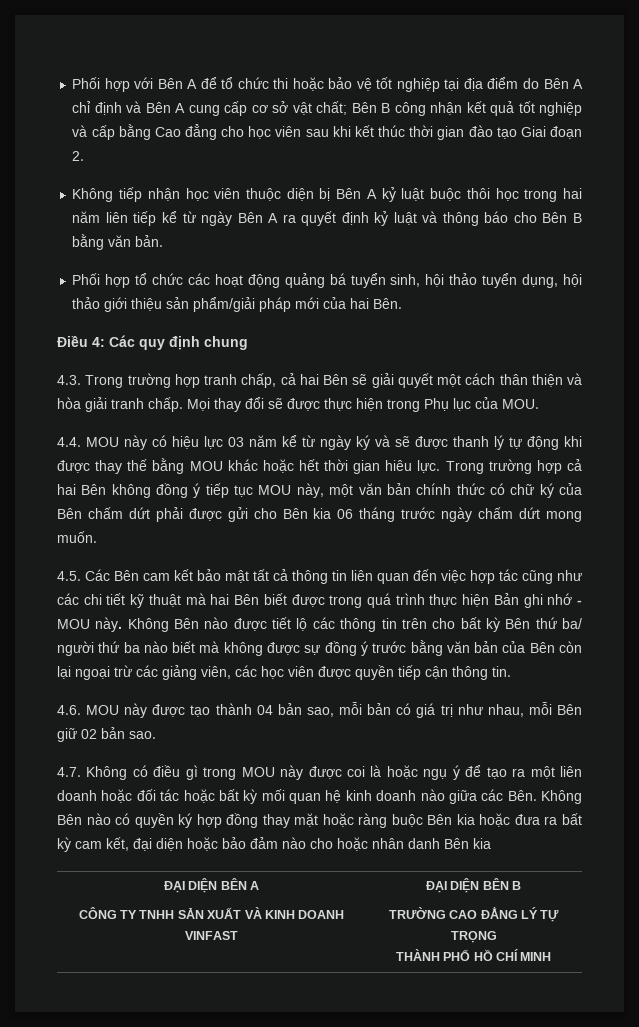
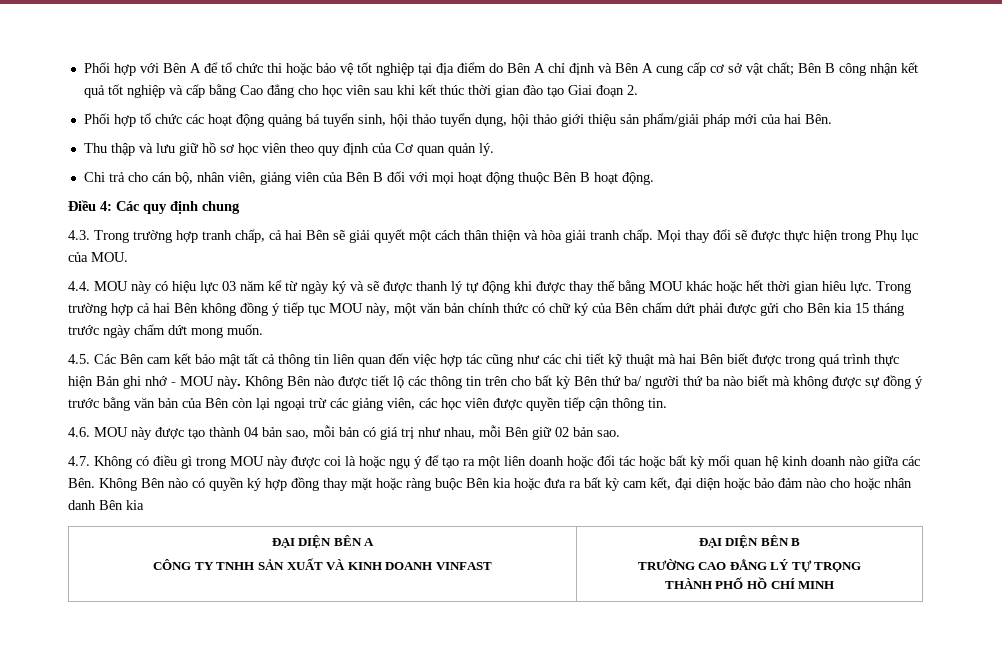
[72,187,583,202] [72,211,583,226] [72,234,164,250] // Không tiếp nhận học viên thuộc diện bị Bên A kỷ luật buộc thôi học trong hai năm liên tiếp kể từ ngày Bên A ra quyết định kỷ luật và thông báo cho Bên B bằng văn bản. -> (638, 90) none
(403, 303) none -> [83,142,494,156] [83,171,654,185] // Thu thập và lưu giữ hồ sơ học viên theo quy định của Cơ quan quản lý. // Chi trả cho cán bộ, nhân viên, giảng viên của Bên B đối với mọi hoạt động thuộc Bên B hoạt động.
[337,509,354,519] 06 -> [855,303,869,313] 15

